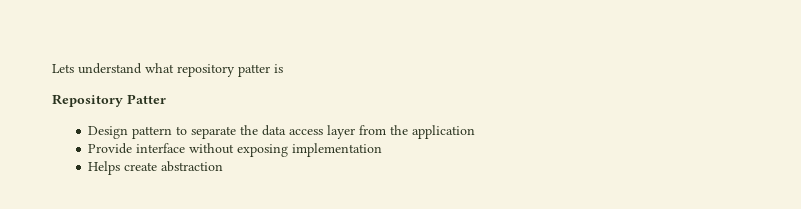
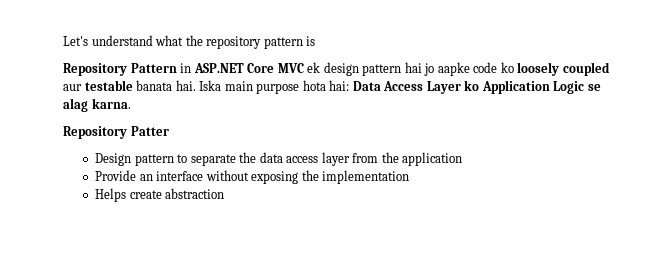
[52,64,74,73] Lets -> [63,36,88,46] Let's
[177,64,283,77] repository patter is -> [185,35,316,49] [63,62,610,76] [63,80,601,94] [63,98,131,112] the repository pattern is // Repository Pattern in ASP.NET Core MVC ek design pattern hai jo aapke code ko loosely coupled aur testable banata hai. Iska main purpose hota hai: Data Access Layer ko Application Logic se alag karna.
(133, 148) none -> [139,174,153,181] an
(289, 150) none -> [301,170,319,181] the

